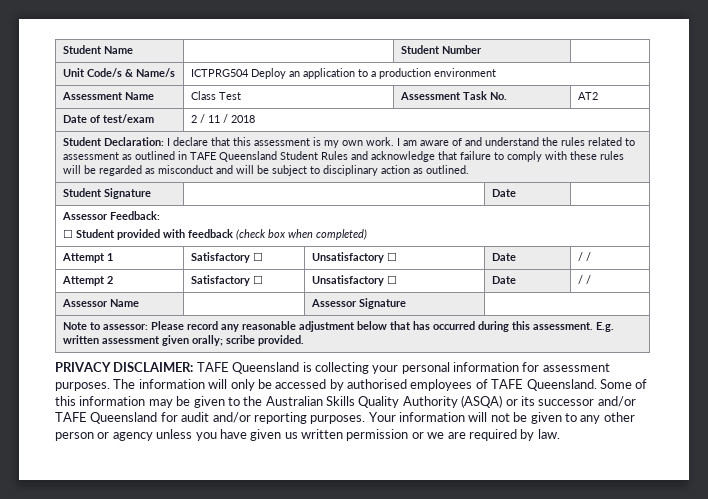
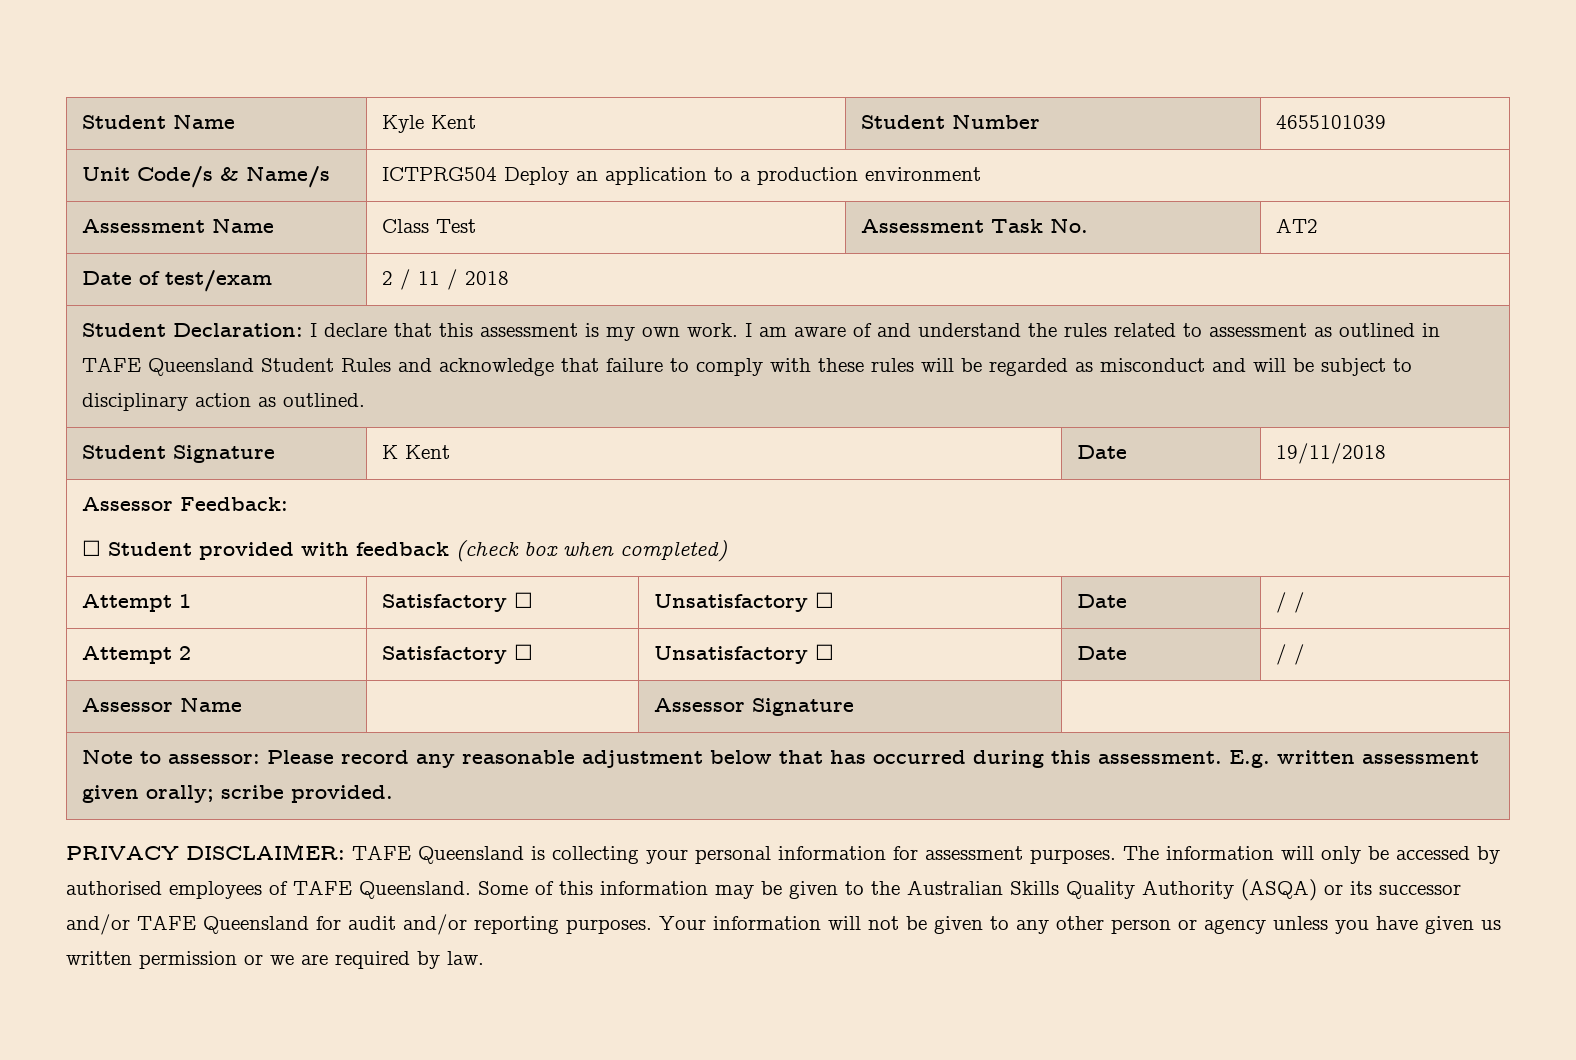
(133, 50) none -> [381,115,476,133] Kyle Kent
(482, 49) none -> [1275,115,1386,129] 4655101039
[491,189,516,197] | Date | -> [381,445,450,459] [1076,445,1127,459] [1275,443,1386,464] K Kent | Date | 19/11/2018

